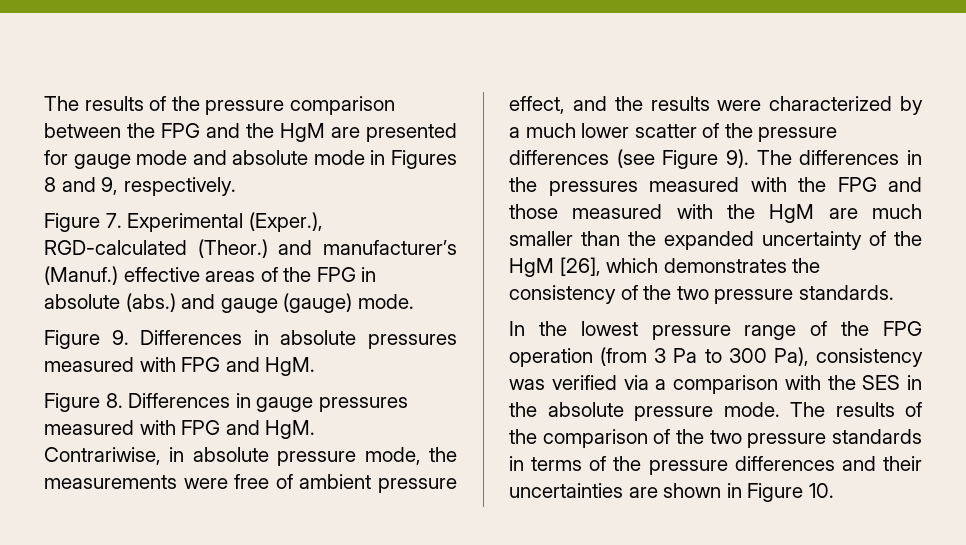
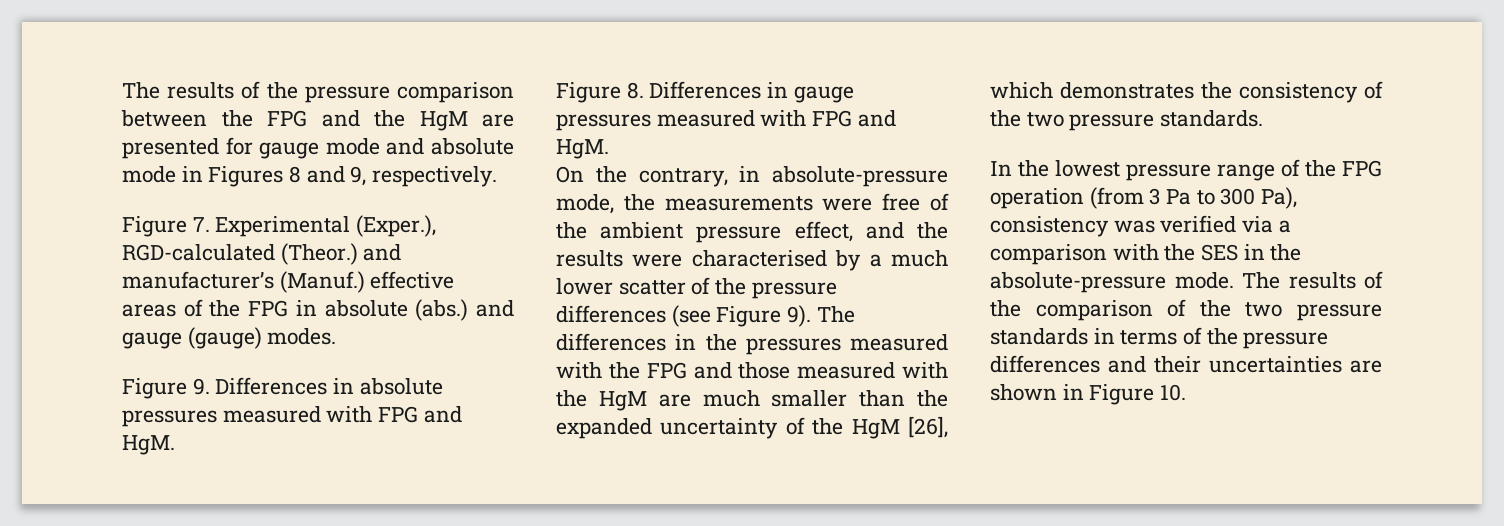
[357,294,414,309] mode. -> [267,328,337,345] modes.
[44,447,357,466] Contrariwise, in absolute pressure -> [556,166,948,187] On the contrary, in absolute-pressure
(293, 481) none -> [556,222,587,239] the
[769,96,893,111] characterized -> [691,250,827,267] characterised
[547,402,713,421] absolute pressure -> [990,272,1166,293] absolute-pressure

